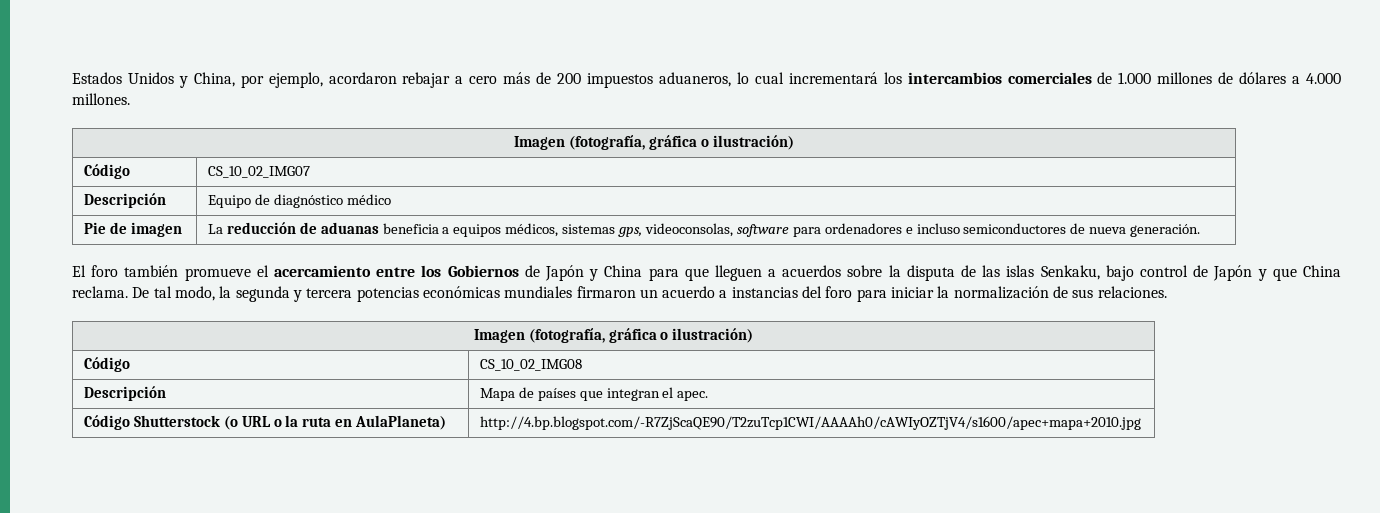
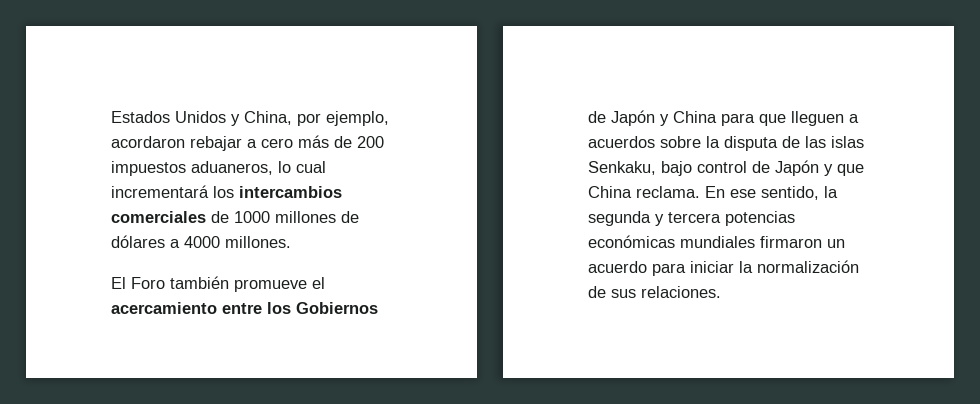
[1118,72,1152,84] 1.000 -> [234,211,270,223] 1000
[1306,73,1341,84] 4.000 -> [184,236,220,248] 4000
[514,135,794,150] [83,164,130,179] [207,166,310,178] [83,193,166,208] [207,194,391,208] [83,222,182,237] [207,222,1201,237] // Imagen (fotografía, gráfica o ilustración) // Código | CS_10_02_IMG07 // Descripción | Equipo de diagnóstico médico // Pie de imagen | La reducción de aduanas beneficia a equipos médicos, sistemas gps, videoconsolas, software para ordenadores e incluso semiconductores de nueva generación. -> (291, 242) none
[91,265,119,277] foro -> [131,277,165,289] Foro
[132,286,215,301] De tal modo, -> [705,186,819,200] En ese sentido,
[719,286,853,298] a instancias del foro -> (647, 267) none
[473,328,754,343] [83,357,130,372] [479,359,582,371] [83,386,166,401] [479,387,709,401] [83,415,447,430] [479,416,1141,430] // Imagen (fotografía, gráfica o ilustración) // Código | CS_10_02_IMG08 // Descripción | Mapa de países que integran el apec. // Código Shutterstock (o URL o la ruta en AulaPlaneta) | http://4.bp.blogspot.com/-R7ZjScaQE90/T2zuTcp1CWI/AAAAh0/cAWIyOZTjV4/s1600/apec+mapa+2010.jpg -> (721, 292) none

